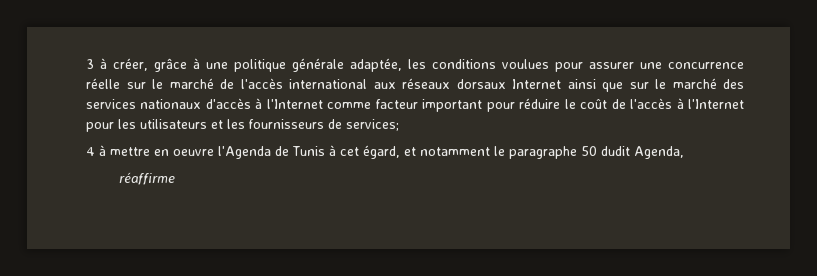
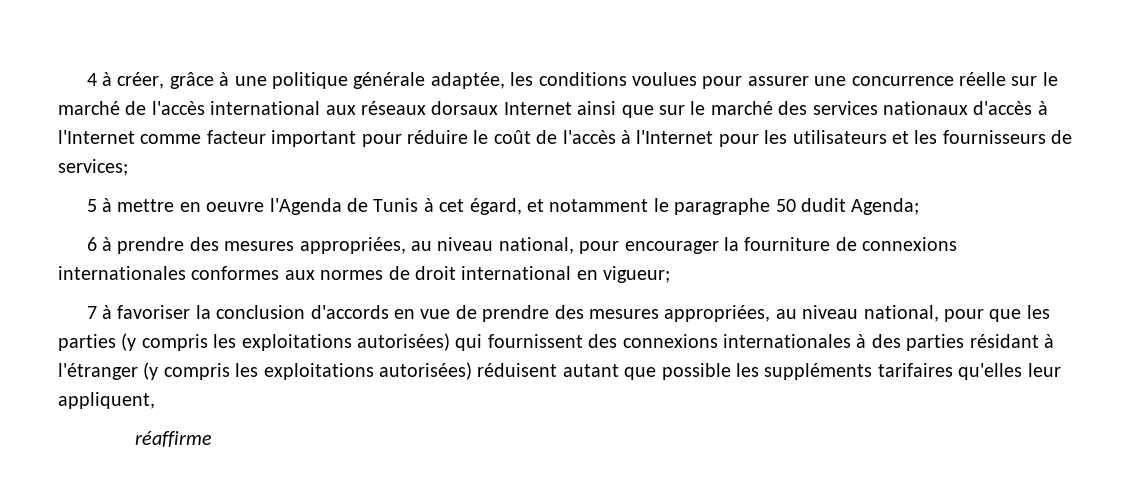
[86,59,94,69] 3 -> [86,73,97,86] 4
[86,147,95,156] 4 -> [86,199,97,212] 5
[634,146,684,159] Agenda, -> [851,198,920,215] [86,237,958,254] [58,266,671,283] [86,305,1050,322] [58,333,1054,351] [58,362,1061,380] [58,392,155,409] Agenda; // 6 à prendre des mesures appropriées, au niveau national, pour encourager la fourniture de connexions internationales conformes aux normes de droit international en vigueur; // 7 à favoriser la conclusion d'accords en vue de prendre des mesures appropriées, au niveau national, pour que les parties (y compris les exploitations autorisées) qui fournissent des connexions internationales à des parties résidant à l'étranger (y compris les exploitations autorisées) réduisent autant que possible les suppléments tarifaires qu'elles leur appliquent,

